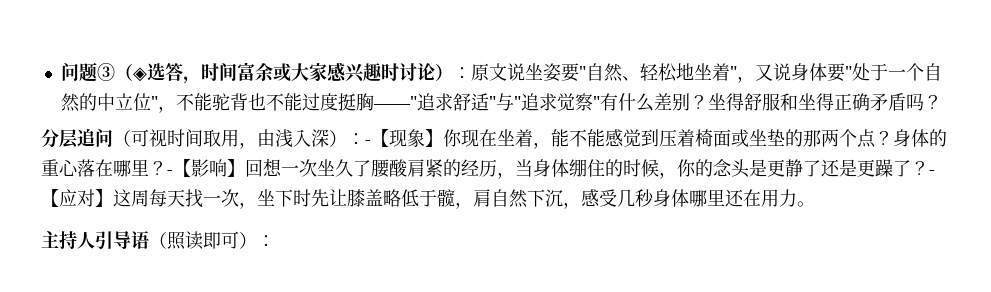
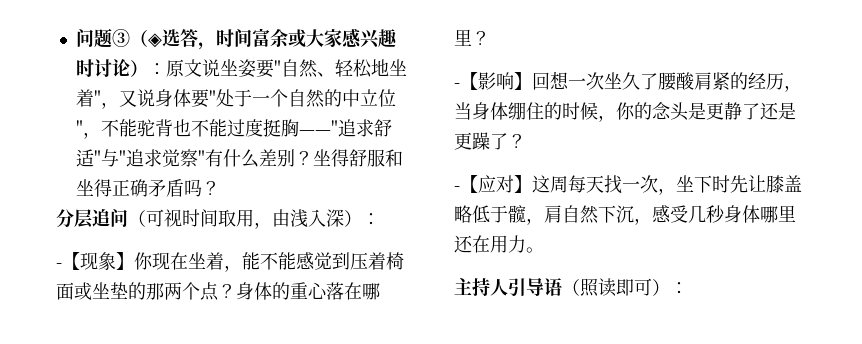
(365, 139) none -> (380, 219) //
(167, 168) none -> (490, 38) //
(929, 168) none -> (526, 141) //

